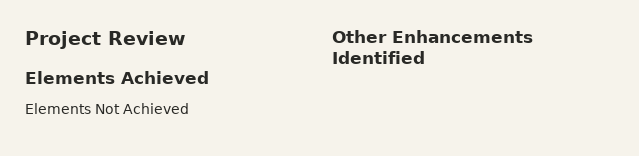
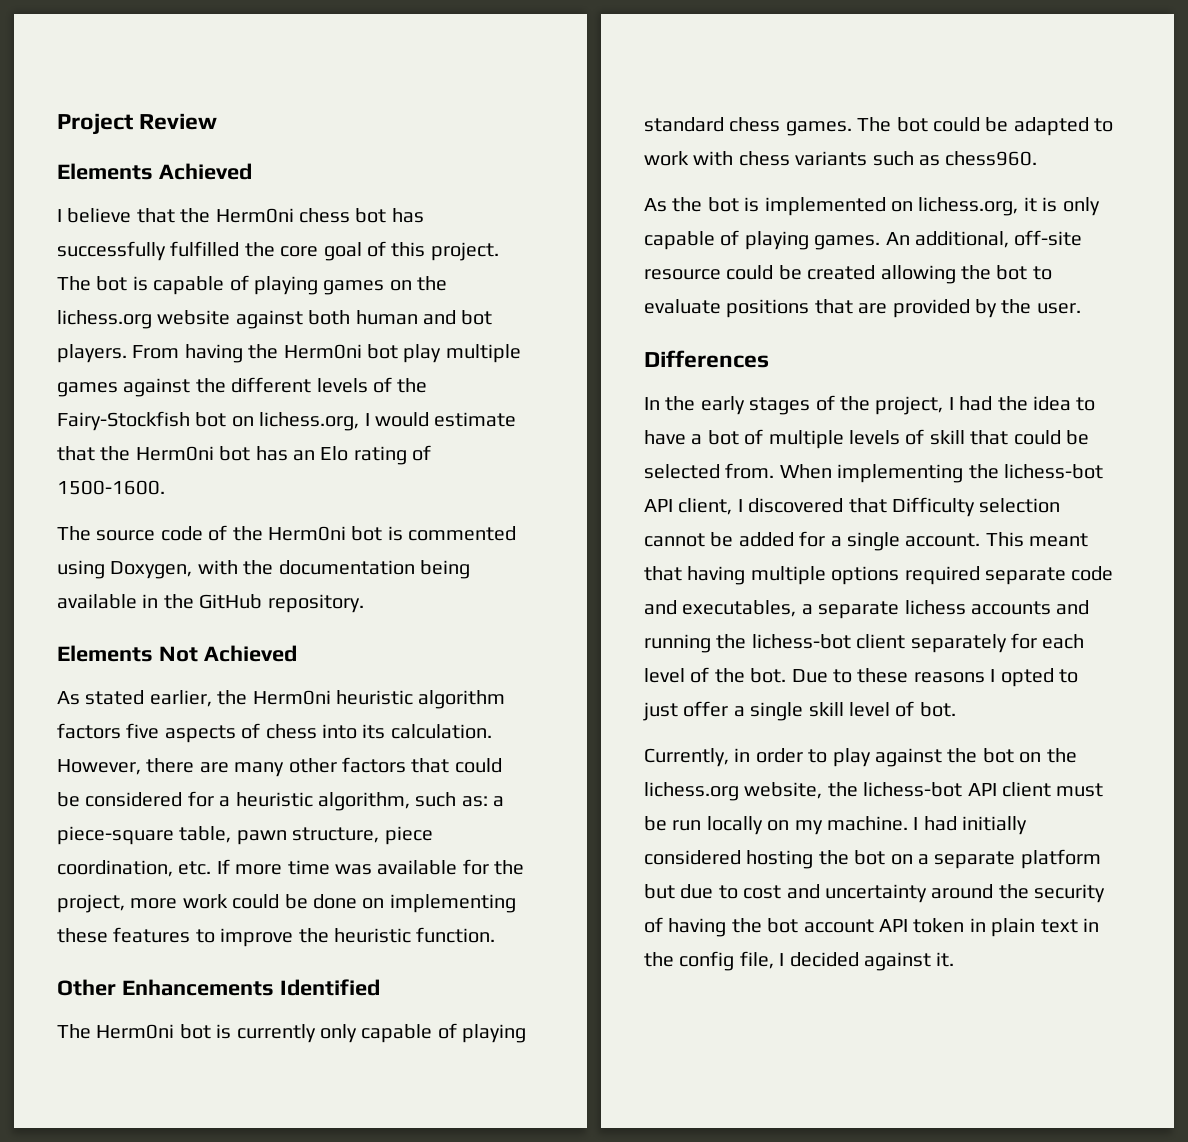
[25,103,189,114] [332,30,533,43] [332,51,425,64] Elements Not Achieved // Other Enhancements Identified -> [57,208,424,223] [57,241,499,261] [57,275,448,295] [57,310,493,329] [57,344,521,363] [57,377,428,397] [57,411,517,431] [57,445,432,465] [57,480,165,495] [57,525,517,541] [57,560,470,579] [57,594,364,613] [57,645,297,662] [57,690,506,709] [57,723,492,743] [57,757,502,777] [57,791,505,811] [57,826,433,845] [57,859,525,877] [57,894,516,913] [57,927,496,947] [57,979,380,996] [57,1023,527,1043] [644,117,1114,136] [644,151,1038,166] [644,197,1100,216] [644,230,1083,250] [644,265,1052,284] [644,299,1081,318] [644,350,769,368] [644,395,1096,415] [644,429,1089,449] [644,463,1103,483] [644,497,1061,517] [644,531,1089,551] [644,566,1114,585] [644,600,1090,619] [644,633,1085,653] [644,667,1078,687] [643,701,956,721] [644,748,1077,767] [644,782,1104,801] [644,816,1028,835] [644,849,1101,869] [644,884,1106,903] [644,917,1099,937] [644,951,955,971] I believe that the Herm0ni chess bot has successfully fulfilled the core goal of this project. The bot is capable of playing games on the lichess.org website against both human and bot players. From having the Herm0ni bot play multiple games against the different levels of the Fairy-Stockfish bot on lichess.org, I would estimate that the Herm0ni bot has an Elo rating of 1500-1600. // The source code of the Herm0ni bot is commented using Doxygen, with the documentation being available in the GitHub repository. // Elements Not Achieved // As stated earlier, the Herm0ni heuristic algorithm factors five aspects of chess into its calculation. However, there are many other factors that could be considered for a heuristic algorithm, such as: a piece-square table, pawn structure, piece coordination, etc. If more time was available for the project, more work could be done on implementing these features to improve the heuristic function. // Other Enhancements Identified // The Herm0ni bot is currently only capable of playing standard chess games. The bot could be adapted to work with chess variants such as chess960. // As the bot is implemented on lichess.org, it is only capable of playing games. An additional, off-site resource could be created allowing the bot to evaluate positions that are provided by the user. // Differences // In the early stages of the project, I had the idea to have a bot of multiple levels of skill that could be selected from. When implementing the lichess-bot API client, I discovered that Difficulty selection cannot be added for a single account. This meant that having multiple options required separate code and executables, a separate lichess accounts and running the lichess-bot client separately for each level of the bot. Due to these reasons I opted to just offer a single skill level of bot. // Currently, in order to play against the bot on the lichess.org website, the lichess-bot API client must be run locally on my machine. I had initially considered hosting the bot on a separate platform but due to cost and uncertainty around the security of having the bot account API token in plain text in the config file, I decided against it.

